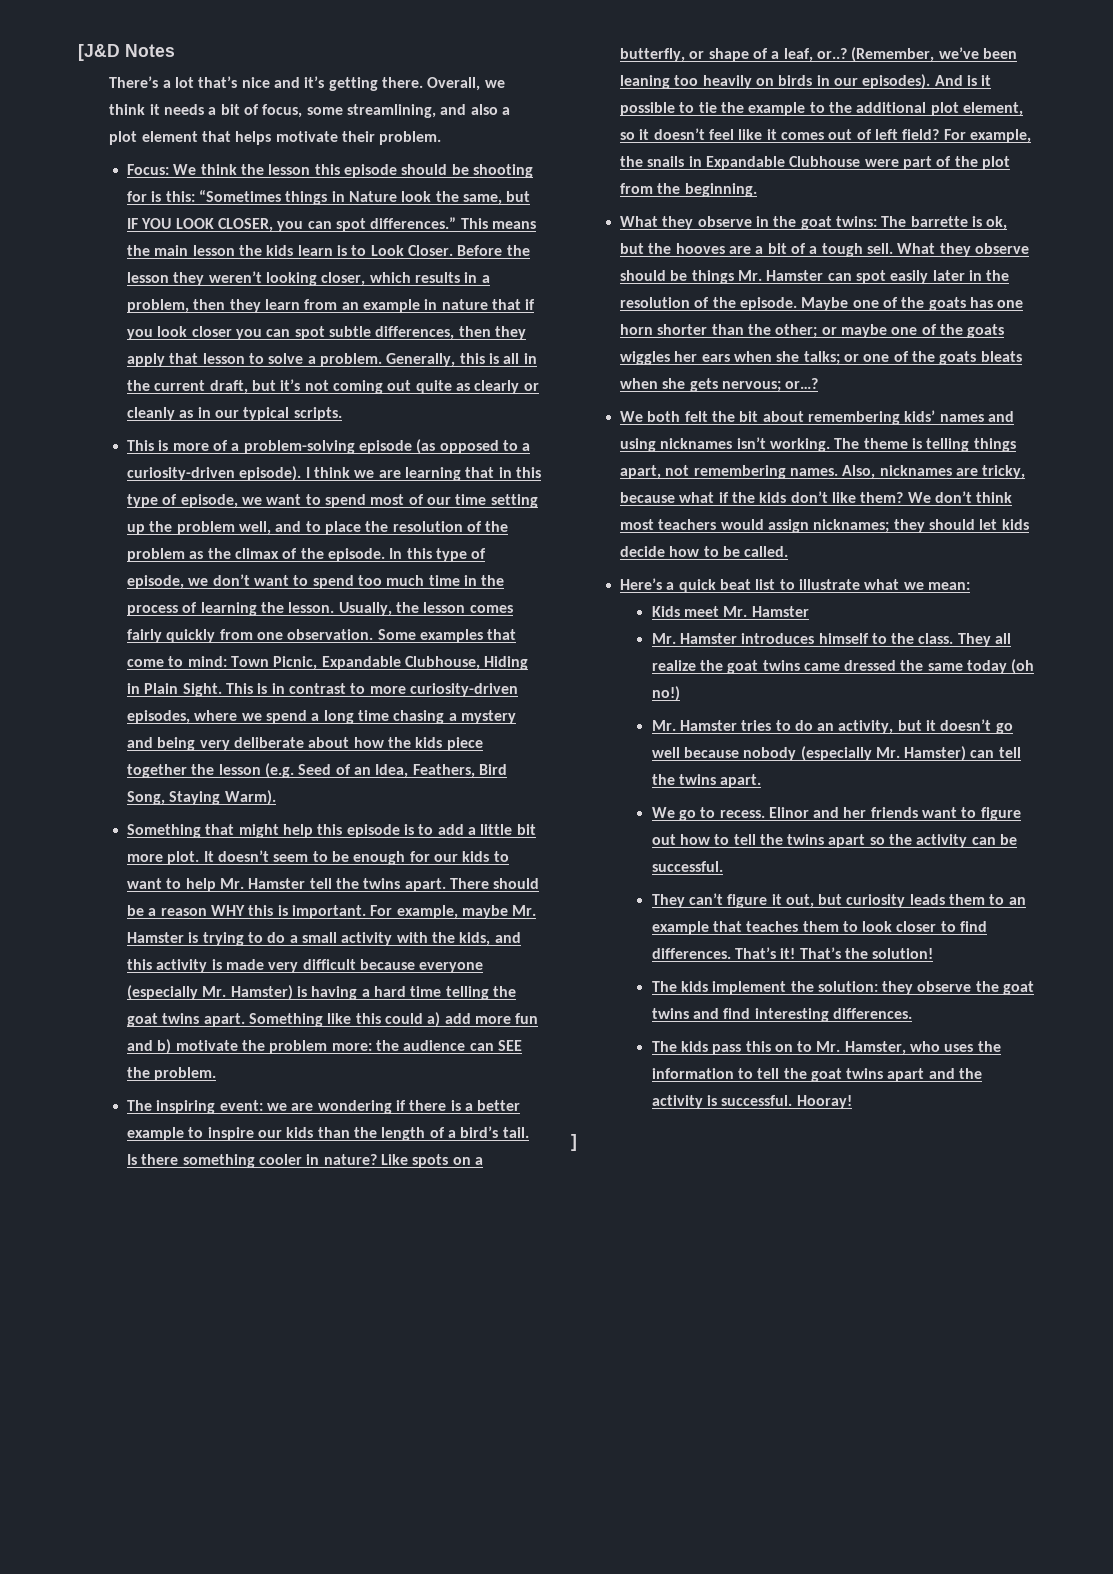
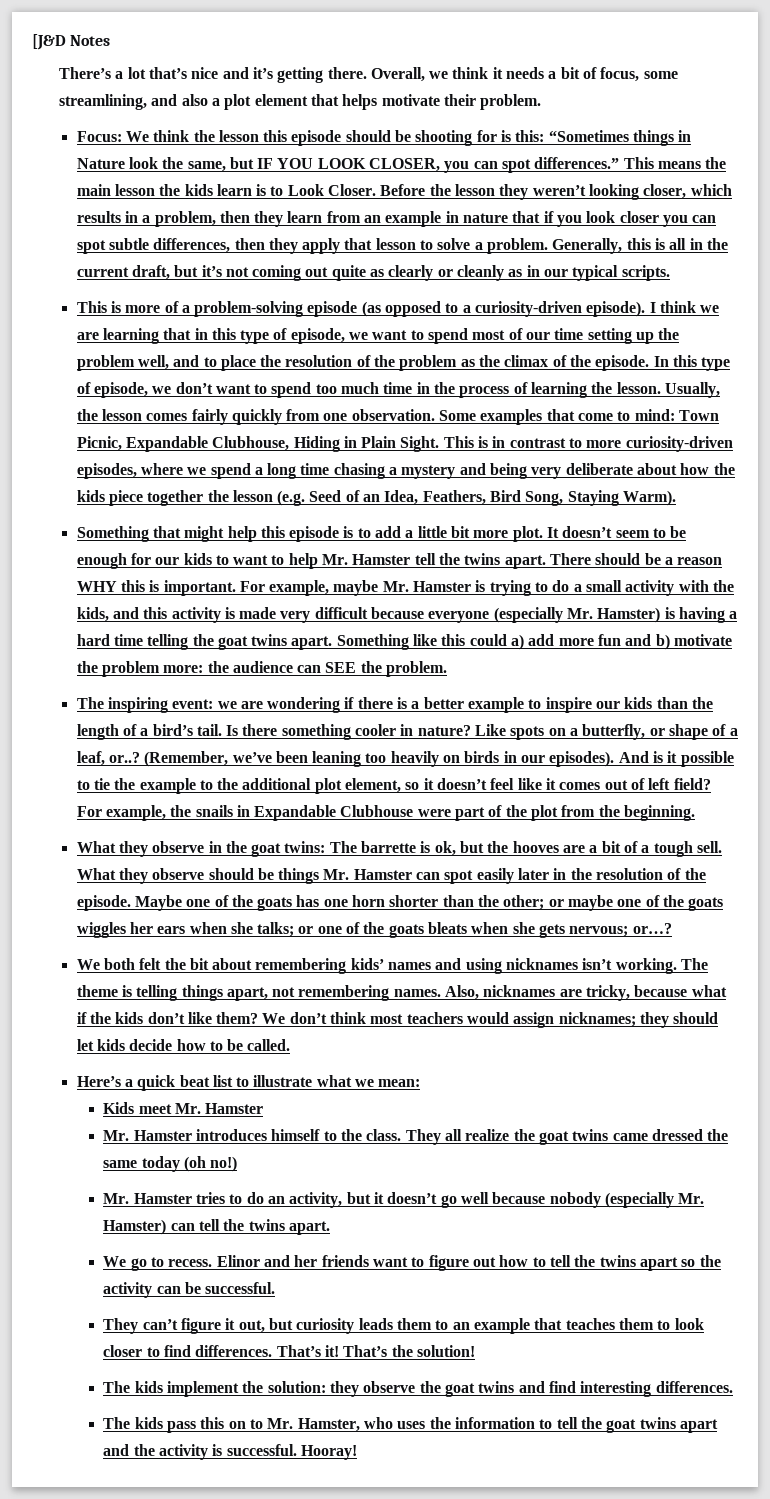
[571,1134,577,1151] // ] -> (358, 1452) none

